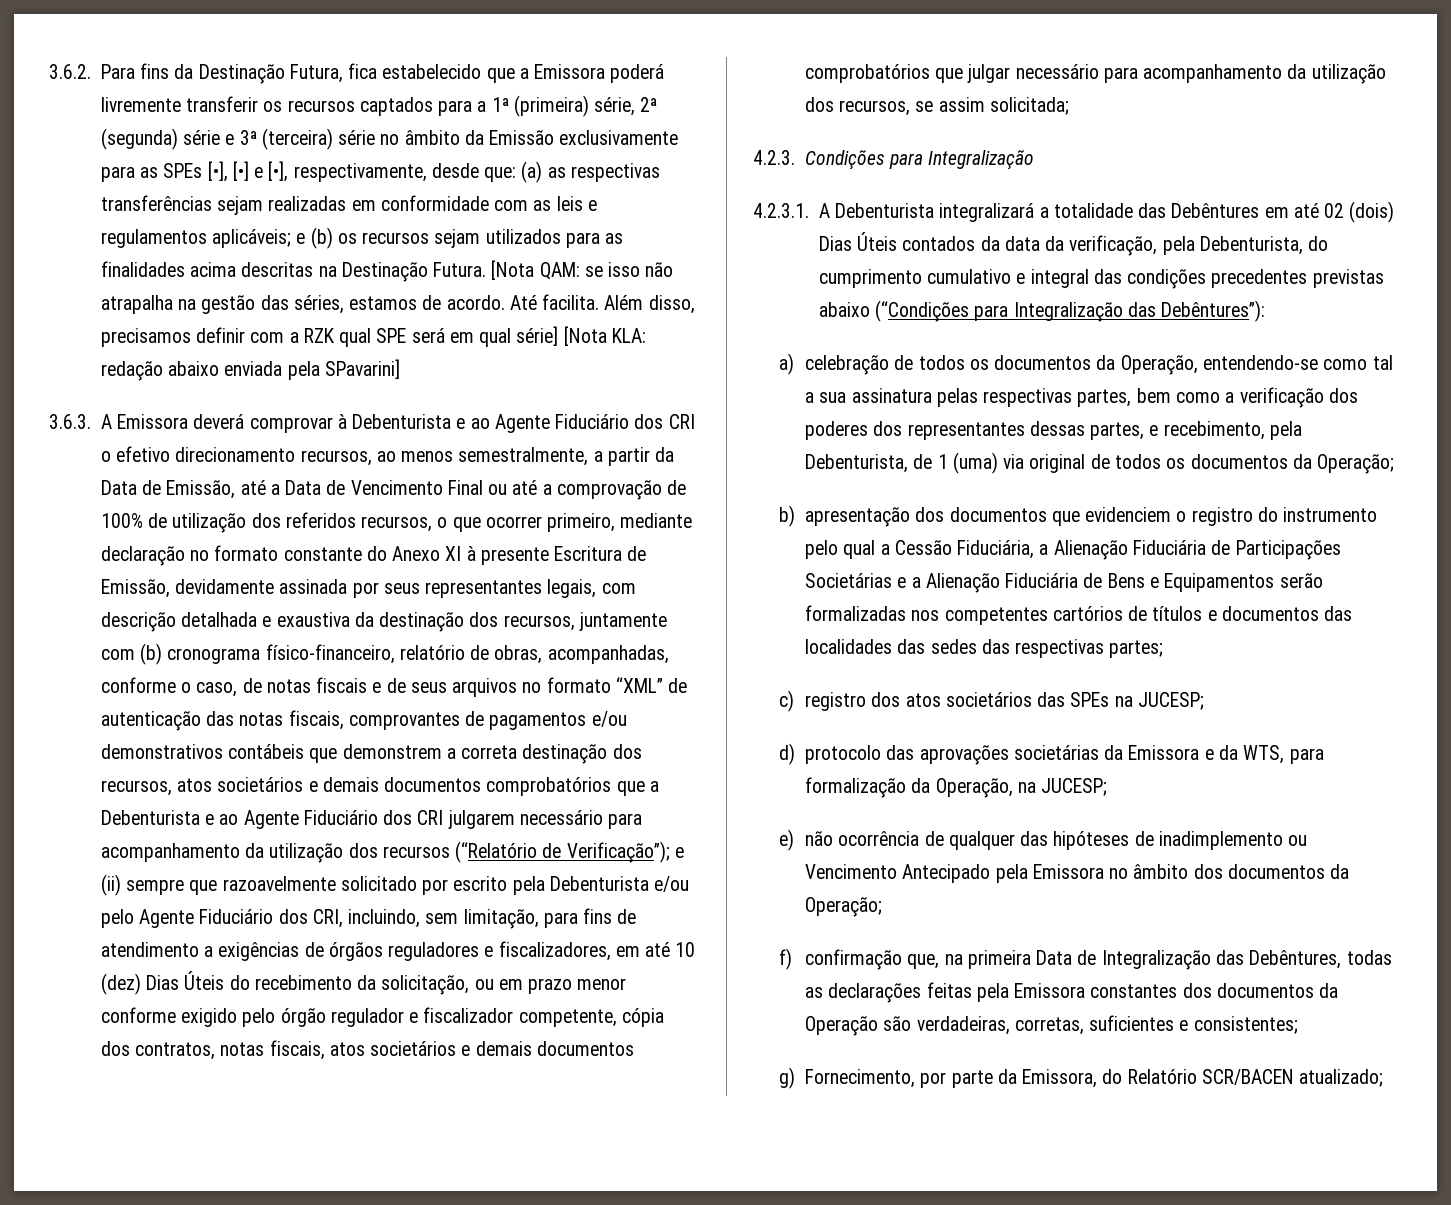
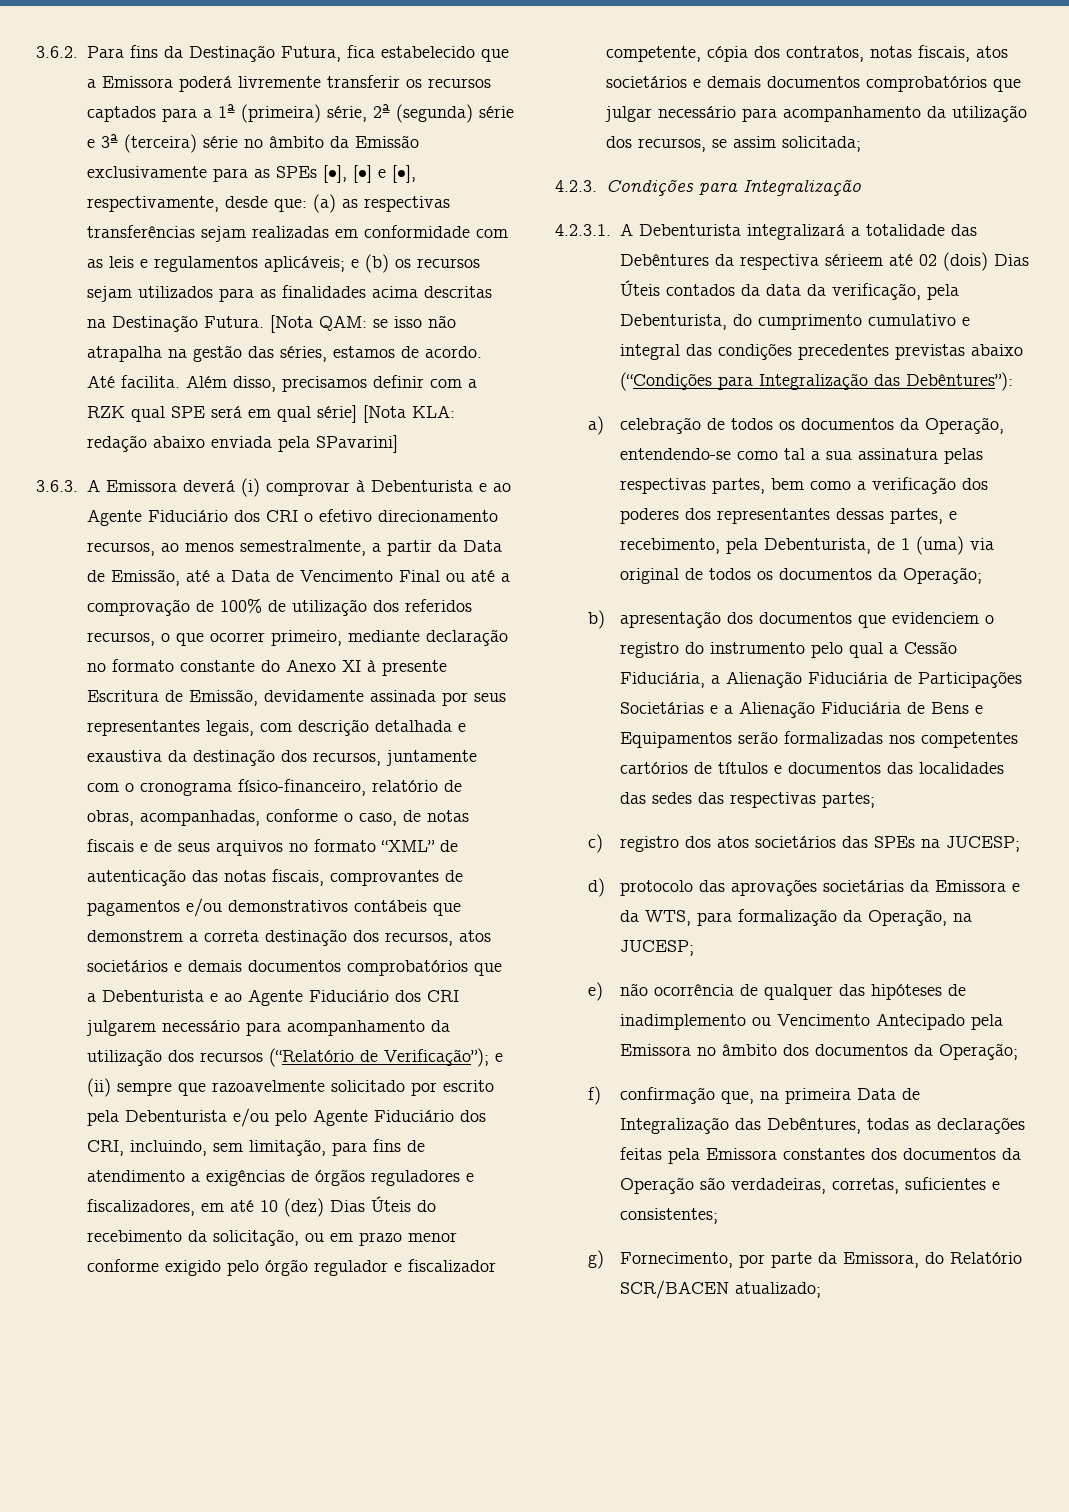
(245, 421) none -> [240,478,260,497] (i)
[140,643,163,665] (b) -> [124,783,134,792] o
[1264,207,1289,218] em -> [714,254,883,270] da respectiva sérieem

